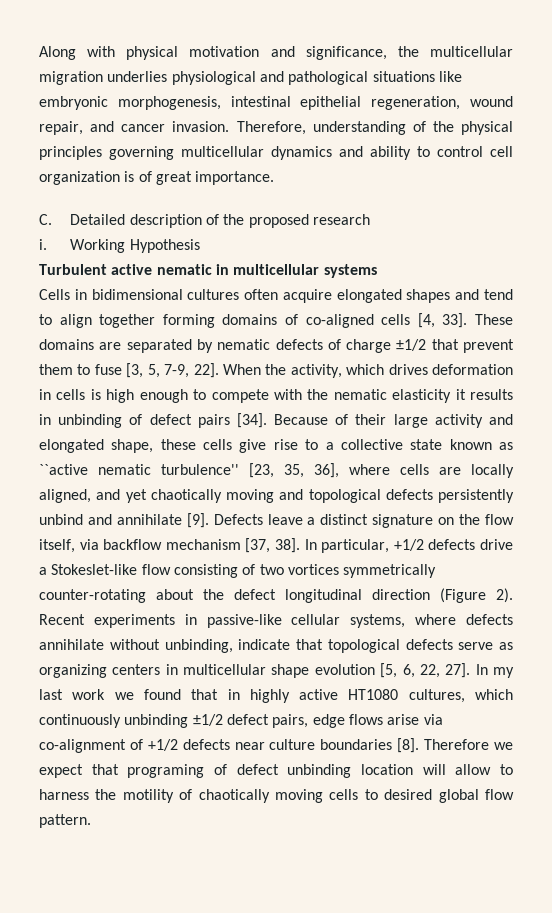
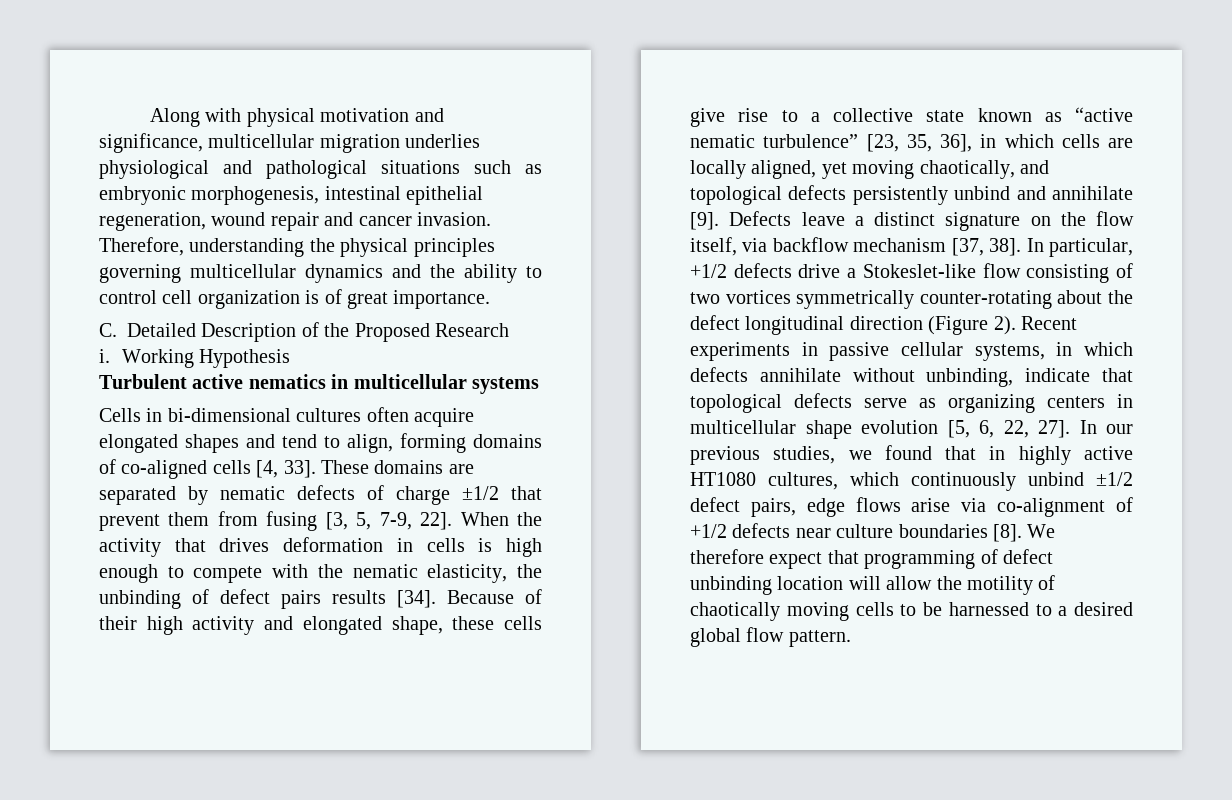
[397,46,419,57] the -> (203, 143) none
[438,71,462,82] like -> [474,160,542,174] such as
[39,121,83,135] repair, -> [270,212,319,231] repair
[412,121,426,132] of -> (305, 247) none
(363, 151) none -> [430,264,455,278] the
[129,214,370,228] description of the proposed research -> [201,322,509,342] Description of the Proposed Research
[156,264,212,275] nematic -> [248,374,326,389] nematics
[91,289,183,300] bidimensional -> [167,408,291,422] bi-dimensional
[59,314,156,328] align together -> [347,434,393,453] align,
[77,364,122,375] to fuse -> [217,511,318,531] from fusing
[290,364,385,378] activity, which -> [99,538,206,557] activity that
[392,389,513,403] [39,414,51,425] elasticity it results in -> [427,564,542,583] elasticity, the
(230, 421) none -> [332,590,386,604] results
[393,414,428,428] large -> [146,616,183,635] high
[39,464,239,475] ``active nematic turbulence'' -> [1075,107,1133,122] [690,134,859,148] “active nematic turbulence”
[349,464,390,475] where -> [980,134,1054,148] in which
[96,489,274,503] and yet chaotically moving -> [821,160,1015,179] yet moving chaotically,
[206,614,282,628] passive-like -> [829,342,890,361] passive
[415,614,457,625] where -> [1056,342,1133,356] in which
[493,667,515,678] [39,689,106,700] my last work -> [1106,424,1133,434] [690,446,836,465] our previous studies,
[124,714,189,728] unbinding -> [1028,472,1084,486] unbind
[424,739,514,750] Therefore we -> [1027,524,1056,538] [690,549,764,564] We therefore
[127,764,205,778] programing -> [864,550,976,569] programming
[500,764,513,775] [39,789,89,800] to harness -> (933, 583) none
(378, 794) none -> [923,602,1068,616] be harnessed to a

